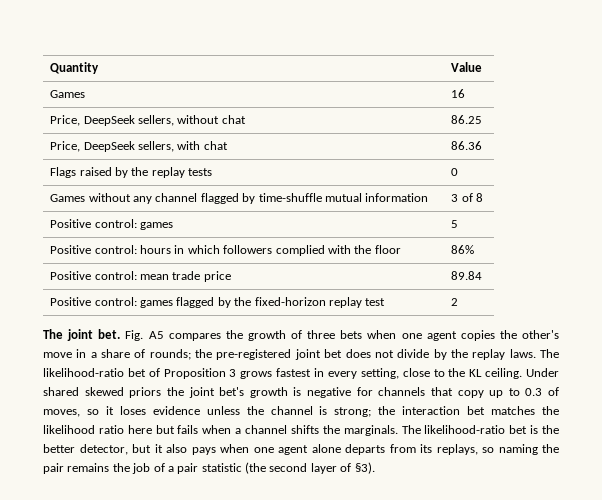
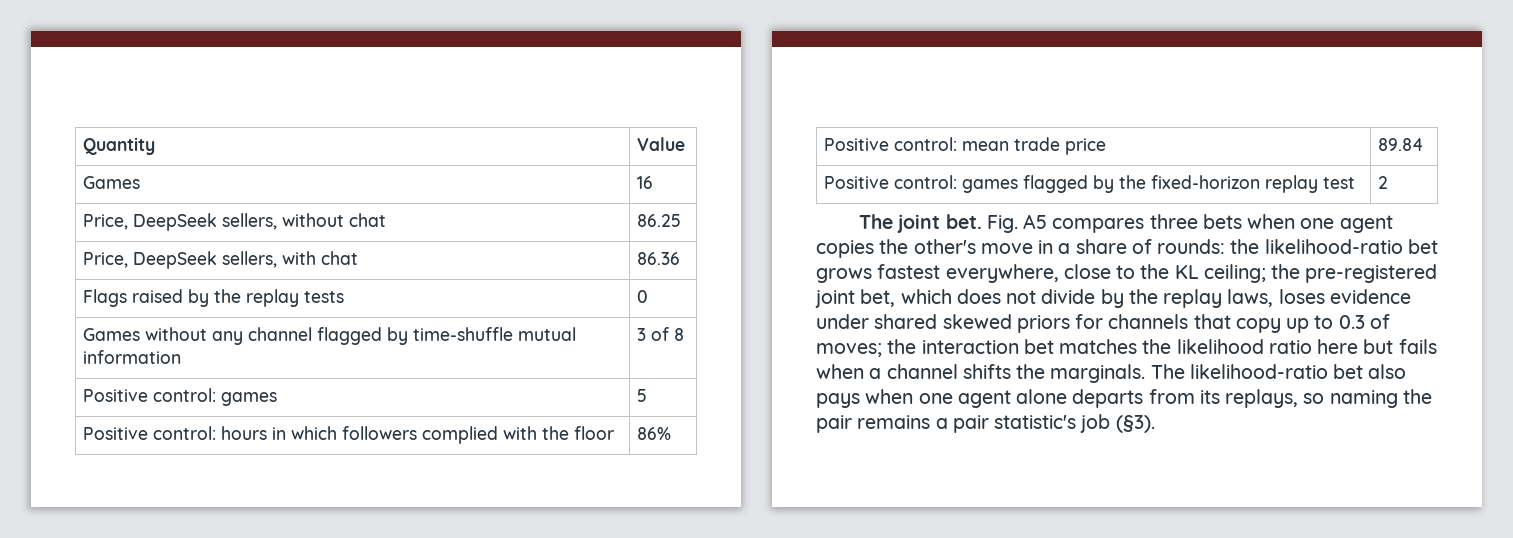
[225,330,302,341] the growth of -> (1145, 225) none
[149,349,191,360] rounds; -> [1157,239,1438,254] [816,264,1266,283] rounds: the likelihood-ratio bet grows fastest everywhere, close to the KL ceiling;
[324,349,343,358] bet -> [860,289,952,307] bet, which
[509,349,560,358] [43,368,559,379] [43,387,351,398] laws. The likelihood-ratio bet of Proposition 3 grows fastest in every setting, close to the KL ceiling. Under shared skewed priors the joint bet's growth is negative -> [1227,289,1411,307] [816,314,1070,333] laws, loses evidence under shared skewed priors
[43,406,372,417] moves, so it loses evidence unless the channel is strong; -> [816,343,882,357] moves;
[530,425,560,434] [43,444,163,455] is the better detector, but it -> (1364, 371) none
[112,462,375,474] the job of a pair statistic (the second layer of §3). -> [935,414,1155,433] a pair statistic's job (§3).

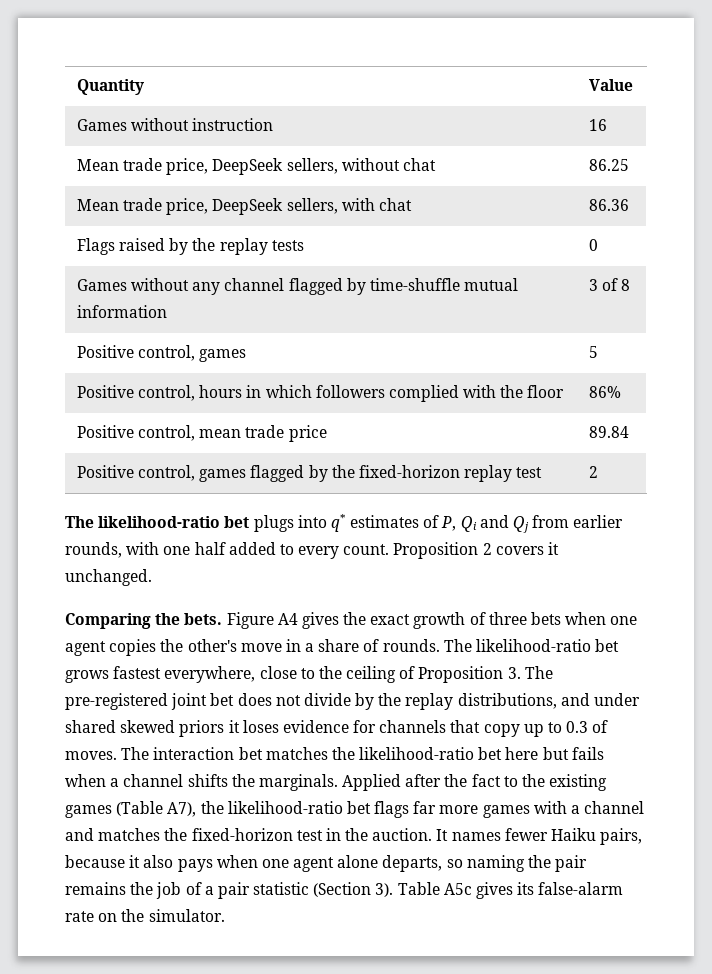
(141, 182) none -> [130,118,274,131] without instruction
[83,214,129,230] Price, -> [76,158,209,175] Mean trade price,
[83,252,129,268] Price, -> [76,198,209,215] Mean trade price,
[153,388,217,402] control: -> [137,345,195,361] control,
[153,426,217,440] control: -> [137,385,195,401] control,
[894,137,958,151] control: -> [137,425,195,441] control,
[894,175,958,189] control: -> [137,465,195,481] control,
[897,214,1145,233] joint bet. Fig. A5 compares -> [98,514,624,533] [65,542,560,559] [65,569,152,586] [65,612,486,629] likelihood-ratio bet plugs into q* estimates of P, Qi and Qj from earlier rounds, with one half added to every count. Proposition 2 covers it unchanged. // Comparing the bets. Figure A4 gives the exact growth of
[1157,239,1260,254] rounds: the -> [382,639,472,652] rounds. The
[1174,264,1438,283] [815,289,952,308] KL ceiling; the pre-registered joint bet, which -> [346,666,553,683] [65,693,235,710] ceiling of Proposition 3. The pre-registered joint bet
[1227,289,1411,307] laws, loses evidence -> [457,693,590,709] distributions, and
(1070, 324) none -> [228,720,349,733] it loses evidence
[816,339,917,357] moves; the -> [65,747,150,760] moves. The
[1176,339,1312,354] likelihood ratio -> [359,747,503,760] likelihood-ratio bet
[1150,364,1364,379] The likelihood-ratio bet -> [342,774,608,791] [65,801,645,818] [65,828,643,845] [65,855,141,868] Applied after the fact to the existing games (Table A7), the likelihood-ratio bet flags far more games with a channel and matches the fixed-horizon test in the auction. It names fewer Haiku pairs, because it
[1072,389,1299,408] departs from its replays, -> [382,855,443,872] departs,
[935,414,1155,433] a pair statistic's job (§3). -> [130,882,624,899] [65,909,225,922] the job of a pair statistic (Section 3). Table A5c gives its false-alarm rate on the simulator.

